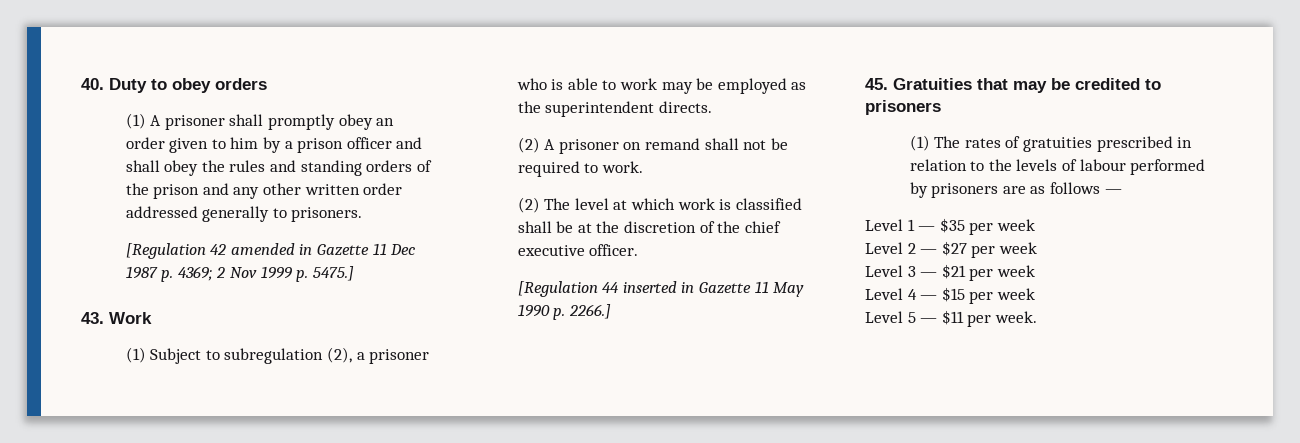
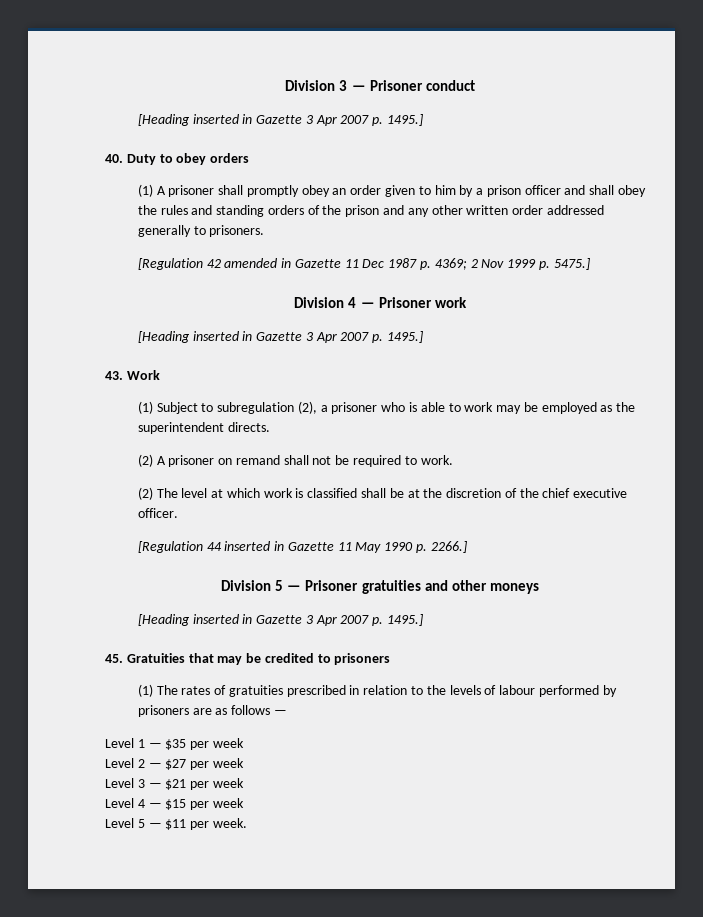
(81, 84) none -> [285,80,475,91] [137,114,423,126] Division 3 — Prisoner conduct // [Heading inserted in Gazette 3 Apr 2007 p. 1495.] //
(354, 273) none -> [294,297,467,308] [137,331,423,343] // Division 4 — Prisoner work // [Heading inserted in Gazette 3 Apr 2007 p. 1495.]
(611, 311) none -> [221,580,539,594] [137,614,423,626] // Division 5 — Prisoner gratuities and other moneys // [Heading inserted in Gazette 3 Apr 2007 p. 1495.]

